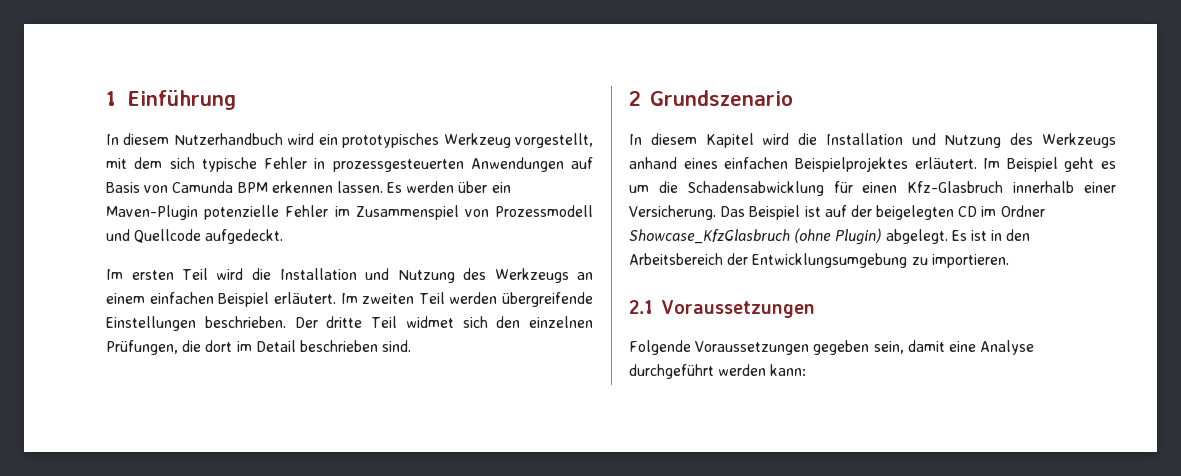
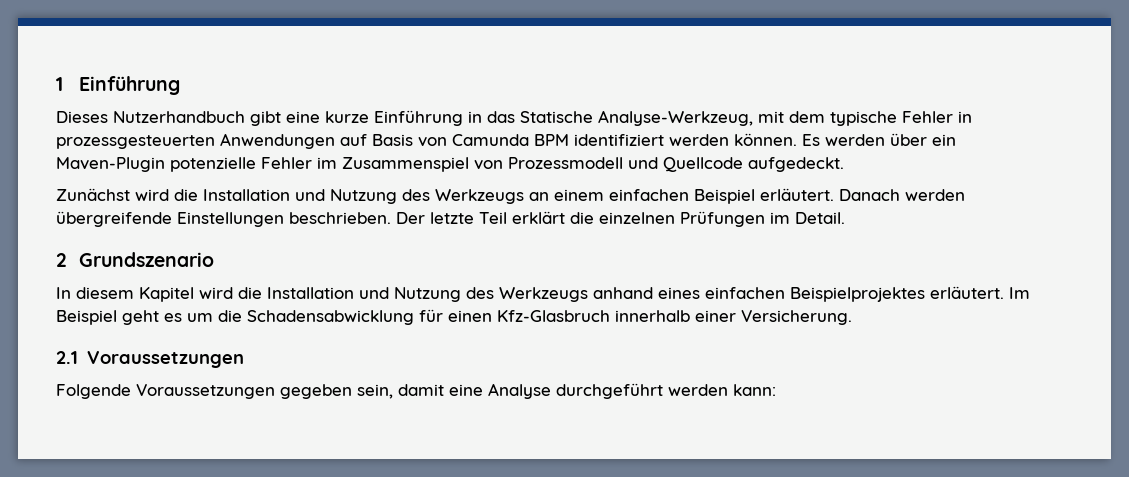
[106,133,593,148] In diesem Nutzerhandbuch wird ein prototypisches Werkzeug vorgestellt, -> [56,110,753,126] Dieses Nutzerhandbuch gibt eine kurze Einführung in das Statische Analyse-Werkzeug,
[169,157,195,169] sich -> (825, 117) none
[271,181,383,193] erkennen lassen. -> [574,133,797,146] identifiziert werden können.
[106,268,209,280] Im ersten Teil -> [56,188,130,201] Zunächst
[340,292,445,304] Im zweiten Teil -> [839,189,900,201] Danach
[326,316,593,328] [106,340,412,355] dritte Teil widmet sich den einzelnen Prüfungen, die dort im Detail beschrieben sind. -> [430,211,845,227] letzte Teil erklärt die einzelnen Prüfungen im Detail.
[720,205,1045,220] [629,228,1031,245] [629,253,1009,268] Das Beispiel ist auf der beigelegten CD im Ordner Showcase_KfzGlasbruch (ohne Plugin) abgelegt. Es ist in den Arbeitsbereich der Entwicklungsumgebung zu importieren. -> (852, 317) none

